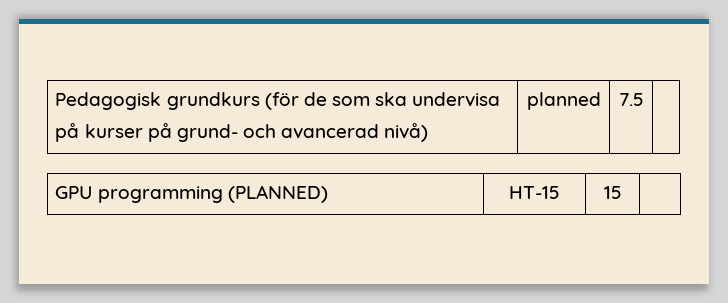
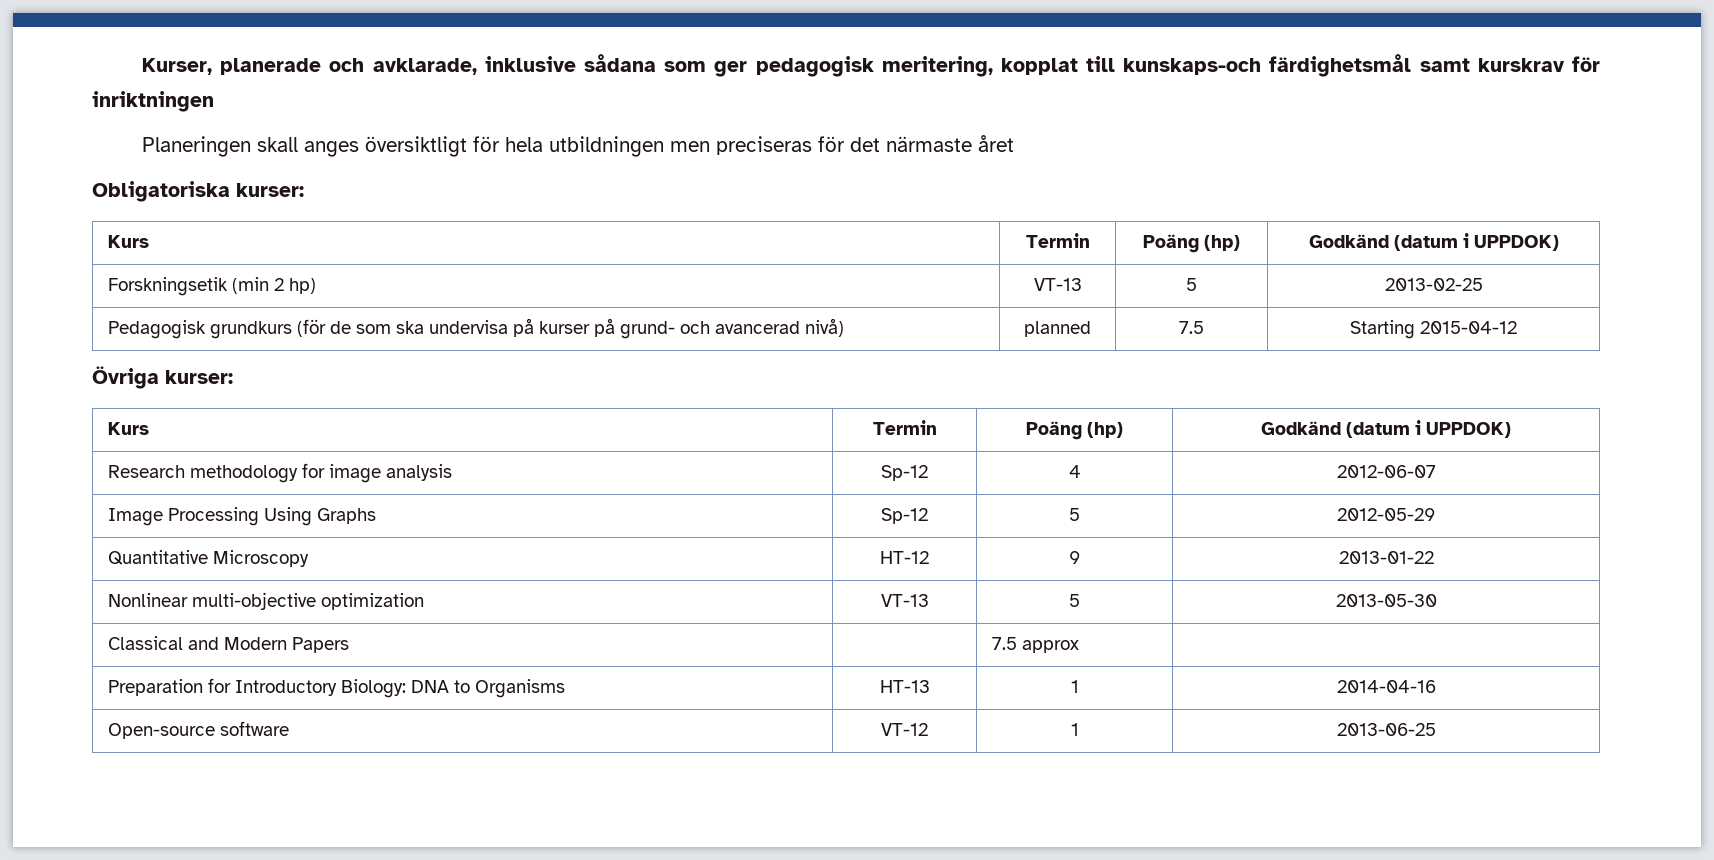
(55, 101) none -> [141,54,1600,77] [92,91,214,112] [141,135,1014,157] [92,181,304,202] [108,235,150,248] [1025,233,1090,248] [1143,234,1240,253] [1308,233,1559,251] [108,277,317,296] [1033,278,1082,291] [1186,278,1197,291] [1384,278,1483,291] Kurser, planerade och avklarade, inklusive sådana som ger pedagogisk meritering, kopplat till kunskaps-och färdighetsmål samt kurskrav för inriktningen // Planeringen skall anges översiktligt för hela utbildningen men preciseras för det närmaste året // Obligatoriska kurser: // Kurs | Termin | Poäng (hp) | Godkänd (datum i UPPDOK) // Forskningsetik (min 2 hp) | VT-13 | 5 | 2013-02-25 //
[55,185,328,203] [509,186,560,199] [603,186,622,199] // GPU programming (PLANNED) | HT-15 | 15 | -> [1350,320,1517,339] [92,366,233,389] [108,422,150,435] [872,420,937,435] [1026,421,1123,440] [1261,420,1511,438] [108,463,453,483] [881,465,928,481] [1068,465,1081,478] [1336,465,1436,478] [108,507,377,526] [881,508,928,524] [1069,508,1080,521] [1337,508,1435,521] [108,550,310,567] [880,551,929,564] [1069,551,1080,564] [1338,551,1434,564] [108,592,425,610] [880,594,929,607] [1069,594,1080,607] [1335,594,1437,607] [108,636,350,653] [992,637,1080,653] [108,678,566,698] [879,680,930,693] [1070,680,1079,693] [1336,680,1436,693] [108,721,290,739] [881,723,928,736] [1070,723,1079,736] [1336,723,1436,736] Starting 2015-04-12 // Övriga kurser: // Kurs | Termin | Poäng (hp) | Godkänd (datum i UPPDOK) // Research methodology for image analysis | Sp-12 | 4 | 2012-06-07 // Image Processing Using Graphs | Sp-12 | 5 | 2012-05-29 // Quantitative Microscopy | HT-12 | 9 | 2013-01-22 // Nonlinear multi-objective optimization | VT-13 | 5 | 2013-05-30 // Classical and Modern Papers | | 7.5 approx | // Preparation for Introductory Biology: DNA to Organisms | HT-13 | 1 | 2014-04-16 // Open-source software | VT-12 | 1 | 2013-06-25

